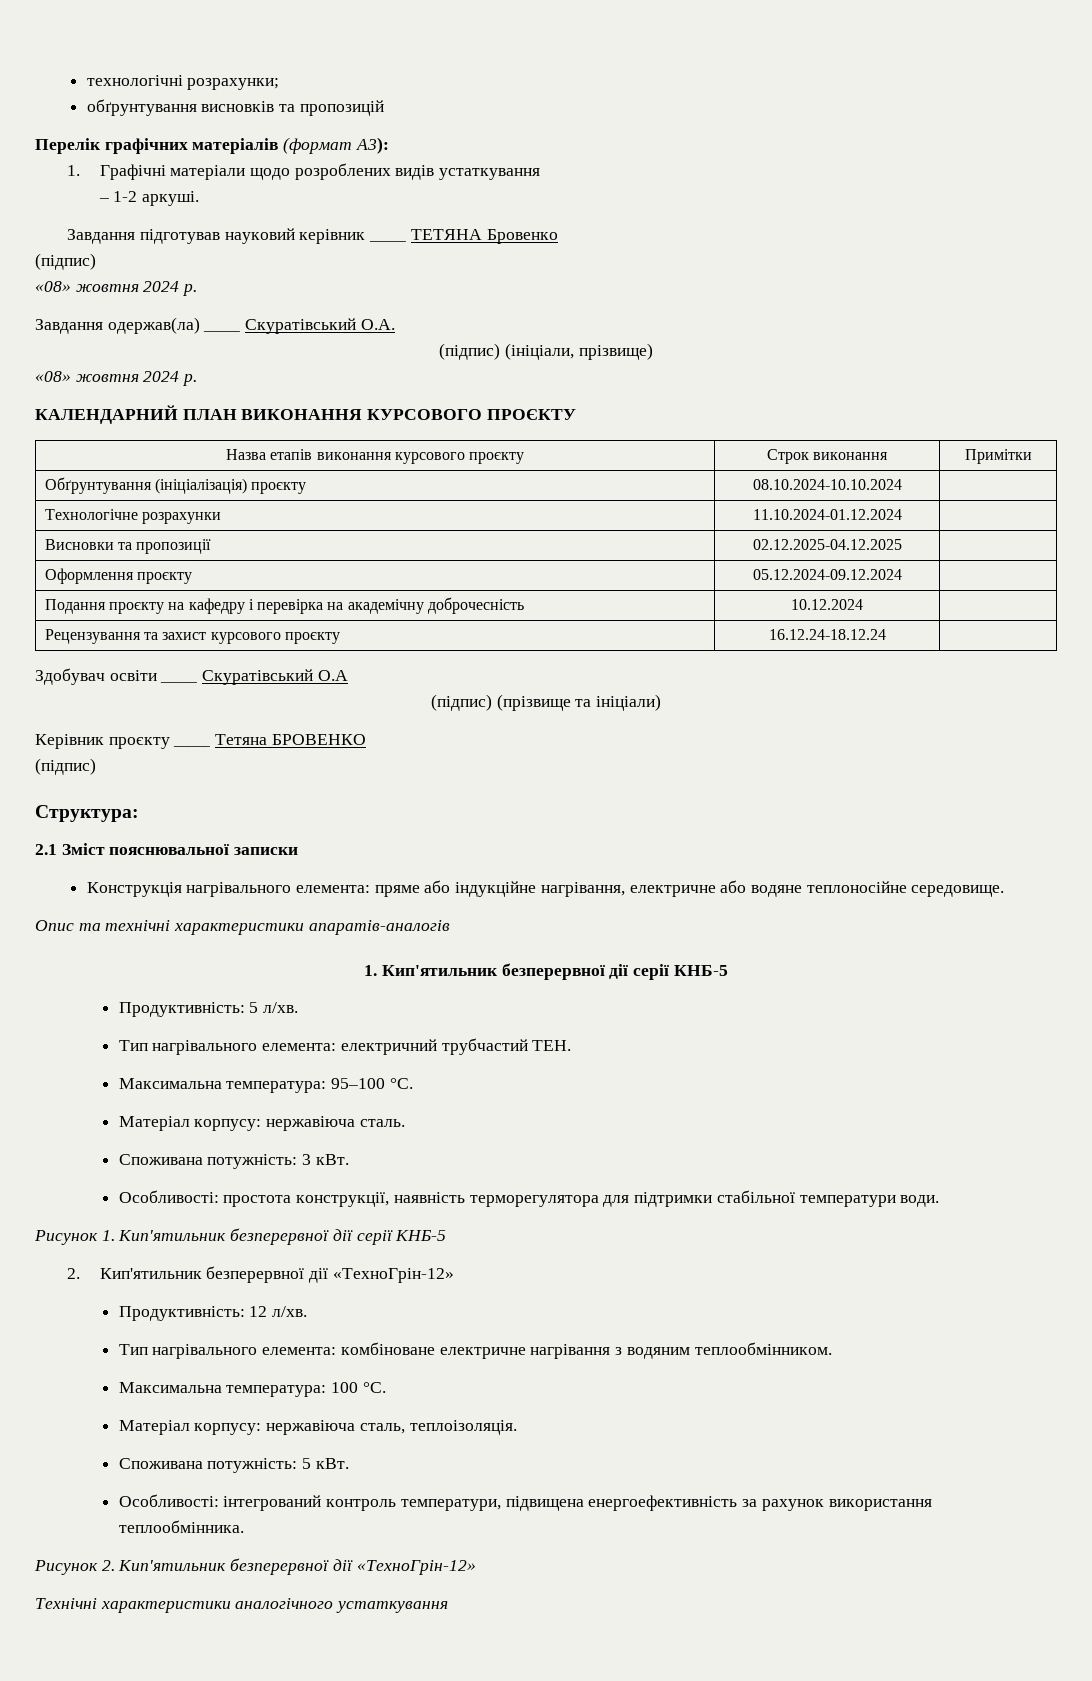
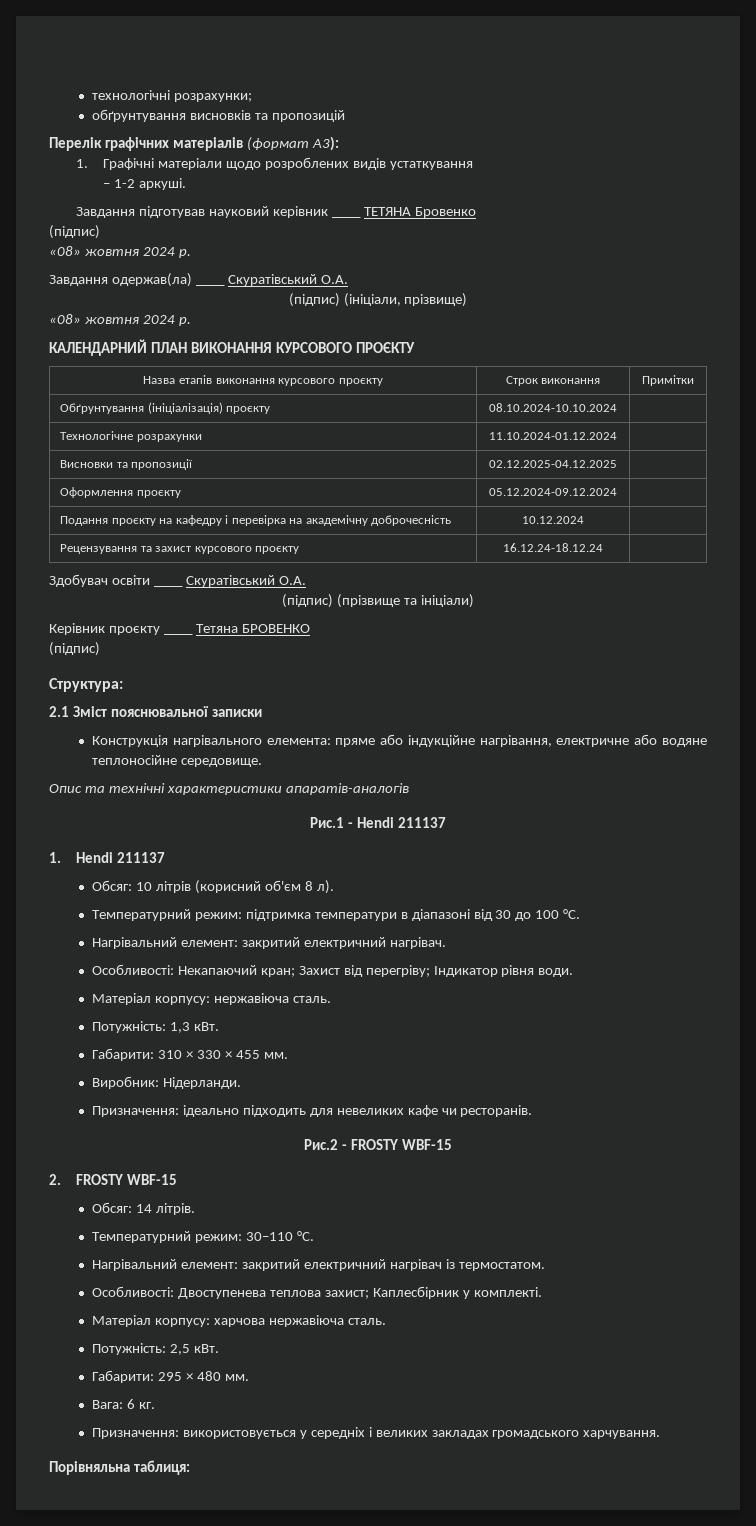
[317,670,348,681] О.А -> [278,576,306,585] О.А.
[364,963,728,980] [118,1002,299,1017] [118,1038,572,1055] [118,1078,413,1093] [118,1116,405,1131] [118,1154,349,1169] [118,1190,940,1207] [34,1228,447,1245] [67,1266,454,1283] [118,1306,308,1321] [118,1342,832,1359] [118,1382,386,1397] [118,1420,517,1435] [118,1458,349,1473] [118,1494,932,1511] [118,1520,244,1533] [34,1558,476,1575] [35,1598,449,1613] 1. Кип'ятильник безперервної дії серії КНБ-5 // Продуктивність: 5 л/хв. // Тип нагрівального елемента: електричний трубчастий ТЕН. // Максимальна температура: 95–100 °C. // Матеріал корпусу: нержавіюча сталь. // Споживана потужність: 3 кВт. // Особливості: простота конструкції, наявність терморегулятора для підтримки стабільної температури води. // Рисунок 1. Кип'ятильник безперервної дії серії КНБ-5 // 2. Кип'ятильник безперервної дії «ТехноГрін-12» // Продуктивність: 12 л/хв. // Тип нагрівального елемента: комбіноване електричне нагрівання з водяним теплообмінником. // Максимальна температура: 100 °C. // Матеріал корпусу: нержавіюча сталь, теплоізоляція. // Споживана потужність: 5 кВт. // Особливості: інтегрований контроль температури, підвищена енергоефективність за рахунок використання теплообмінника. // Рисунок 2. Кип'ятильник безперервної дії «ТехноГрін-12» // Технічні характеристики аналогічного устаткування -> [310,817,446,828] [49,852,166,863] [92,880,334,894] [92,909,581,921] [92,937,446,949] [92,964,574,977] [92,993,331,1005] [92,1021,219,1033] [92,1048,288,1061] [92,1076,241,1089] [92,1105,533,1117] [304,1139,452,1150] [49,1174,178,1185] [92,1202,195,1215] [92,1231,314,1243] [92,1259,545,1271] [92,1286,542,1299] [92,1315,386,1327] [92,1343,219,1355] [92,1370,249,1383] [92,1399,155,1409] [92,1427,661,1439] [49,1460,190,1475] Рис.1 - Hendi 211137 // 1. Hendi 211137 // Обсяг: 10 літрів (корисний об'єм 8 л). // Температурний режим: підтримка температури в діапазоні від 30 до 100 °C. // Нагрівальний елемент: закритий електричний нагрівач. // Особливості: Некапаючий кран; Захист від перегріву; Індикатор рівня води. // Матеріал корпусу: нержавіюча сталь. // Потужність: 1,3 кВт. // Габарити: 310 × 330 × 455 мм. // Виробник: Нідерланди. // Призначення: ідеально підходить для невеликих кафе чи ресторанів. // Рис.2 - FROSTY WBF-15 // 2. FROSTY WBF-15 // Обсяг: 14 літрів. // Температурний режим: 30–110 °C. // Нагрівальний елемент: закритий електричний нагрівач із термостатом. // Особливості: Двоступенева теплова захист; Каплесбірник у комплекті. // Матеріал корпусу: харчова нержавіюча сталь. // Потужність: 2,5 кВт. // Габарити: 295 × 480 мм. // Вага: 6 кг. // Призначення: використовується у середніх і великих закладах громадського харчування. // Порівняльна таблиця:

